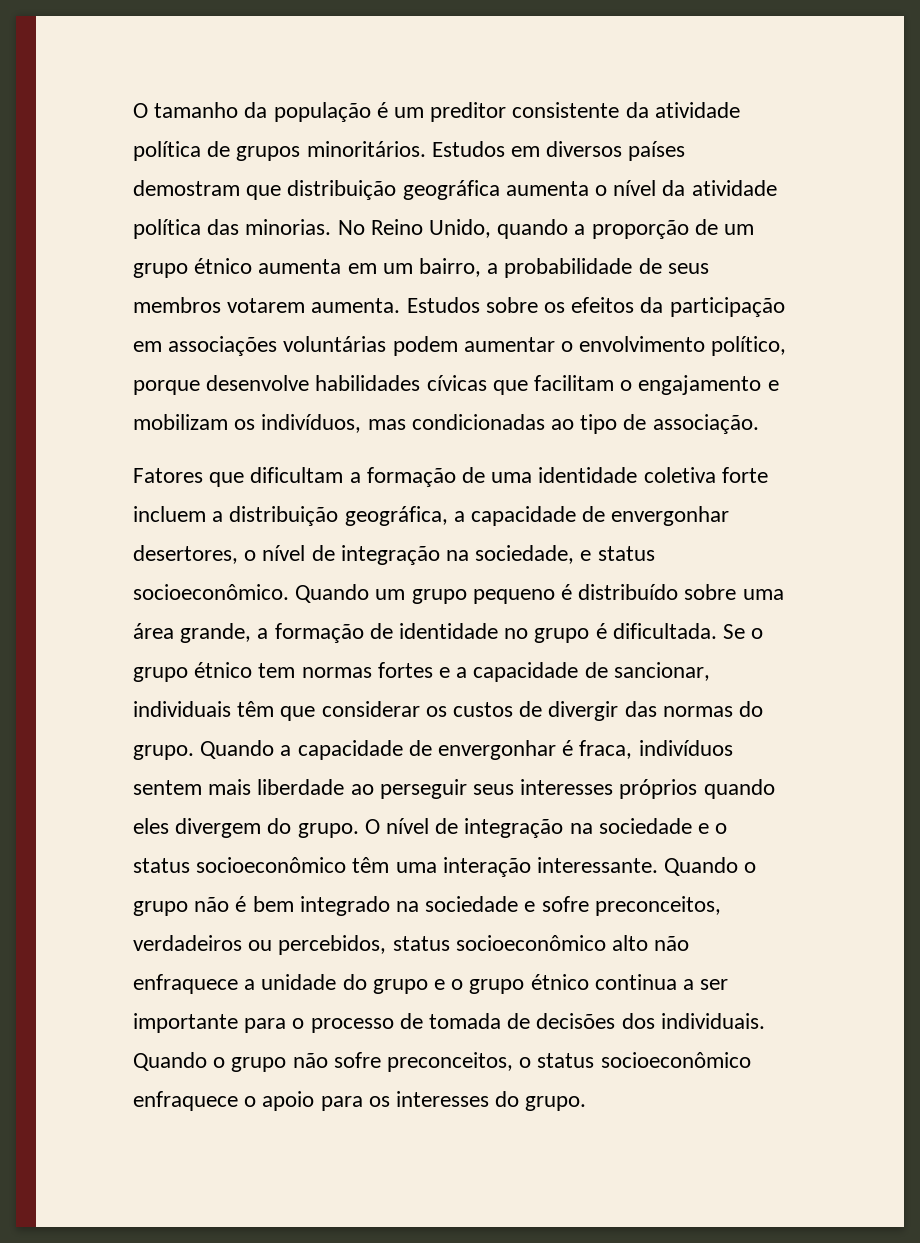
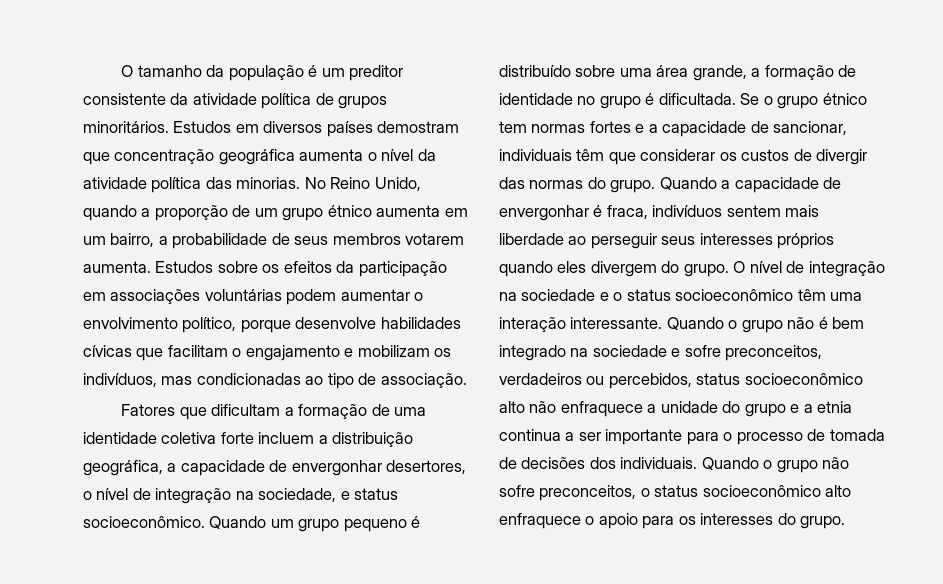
[287,180,397,200] distribuição -> [114,149,215,164] concentração
[451,974,589,994] o grupo étnico -> [803,401,853,413] a etnia
(751, 1060) none -> [825,485,852,497] alto

